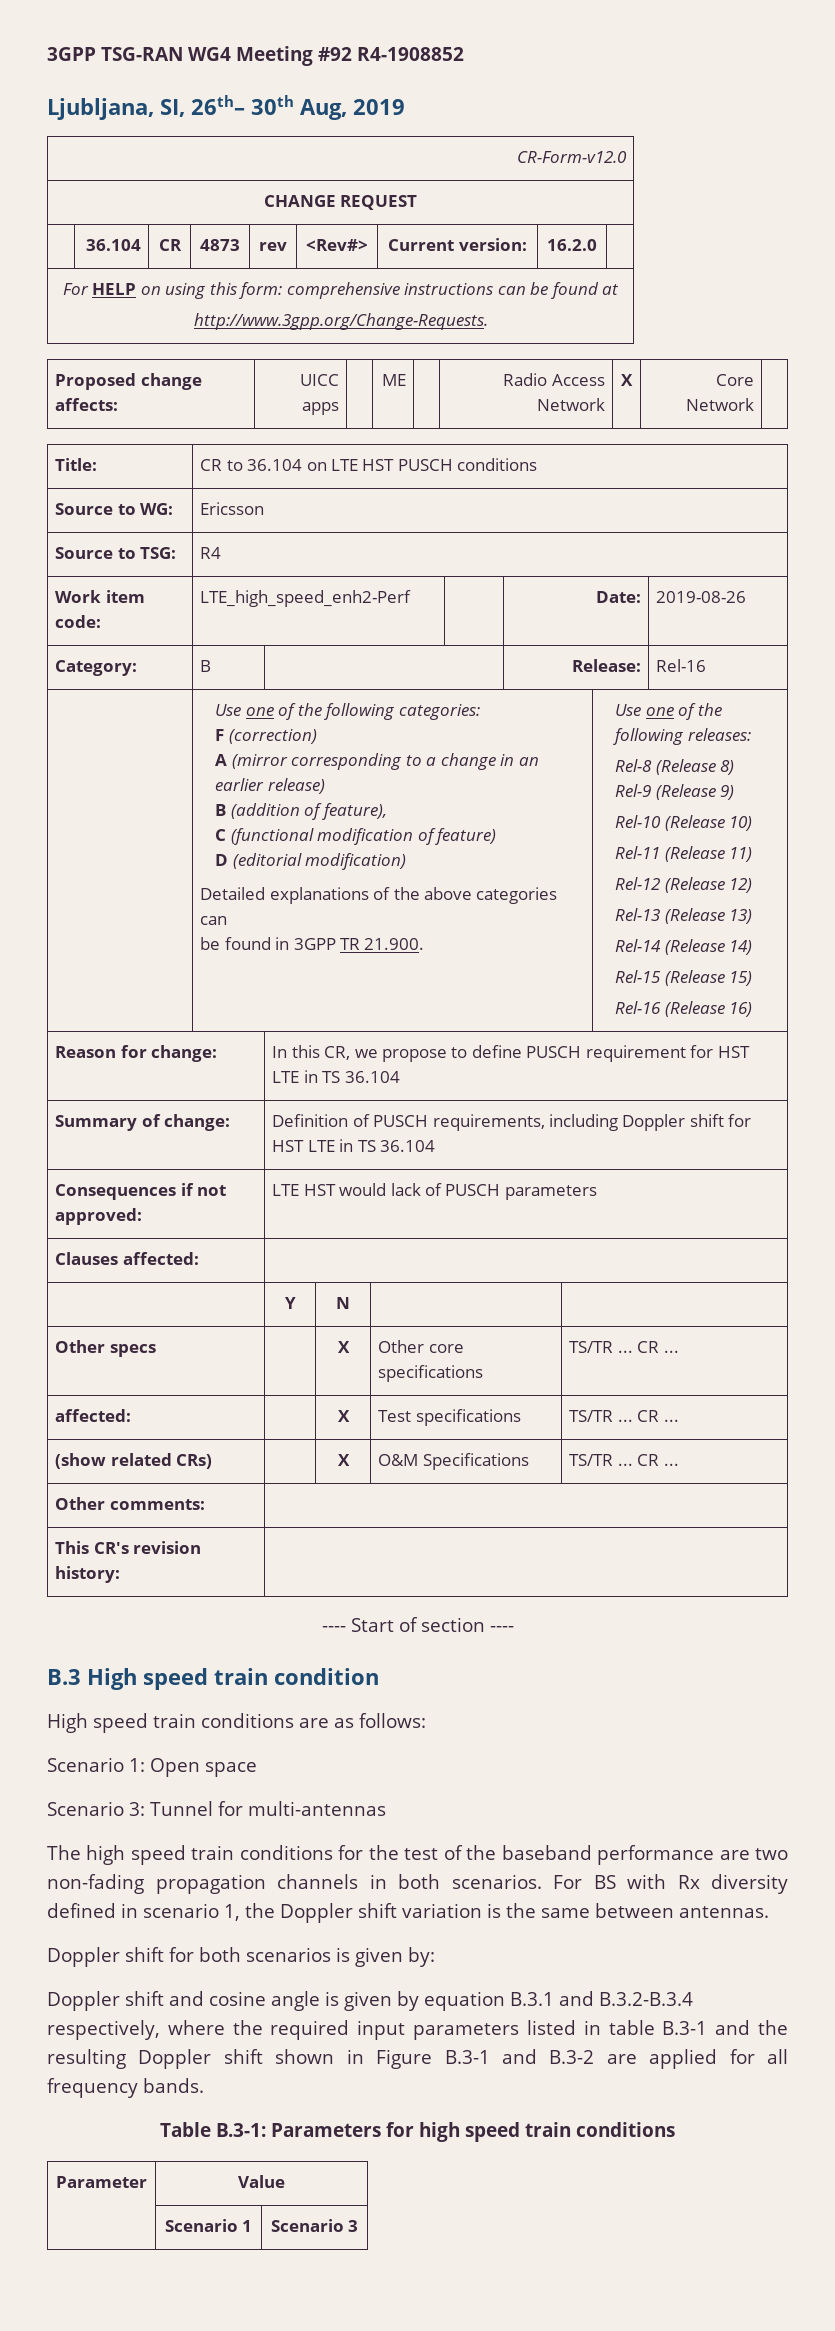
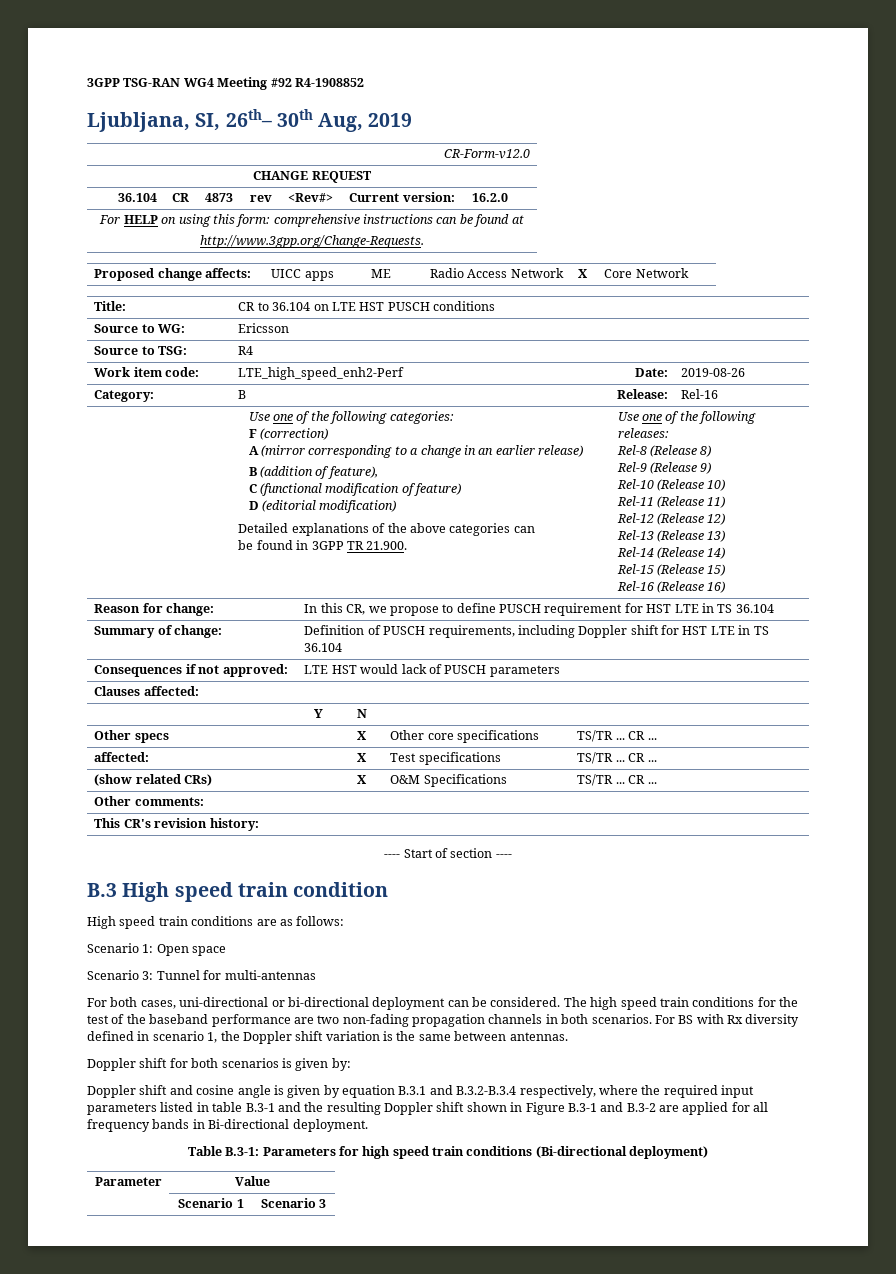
(386, 1808) none -> [87,997,561,1010] For both cases, uni-directional or bi-directional deployment can be considered.
[143,2078,204,2093] bands. -> [152,1119,368,1132] bands in Bi-directional deployment.
(676, 2129) none -> [535,1146,709,1159] (Bi-directional deployment)

